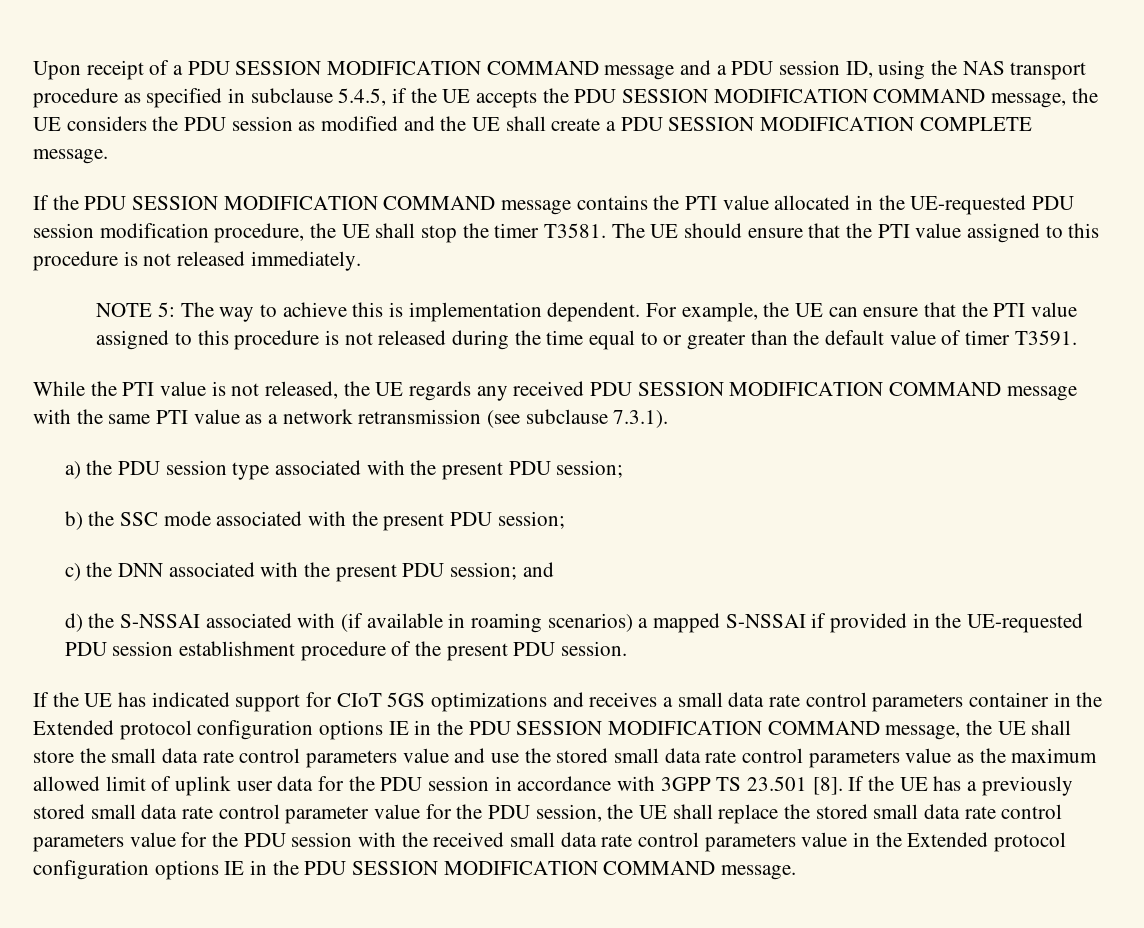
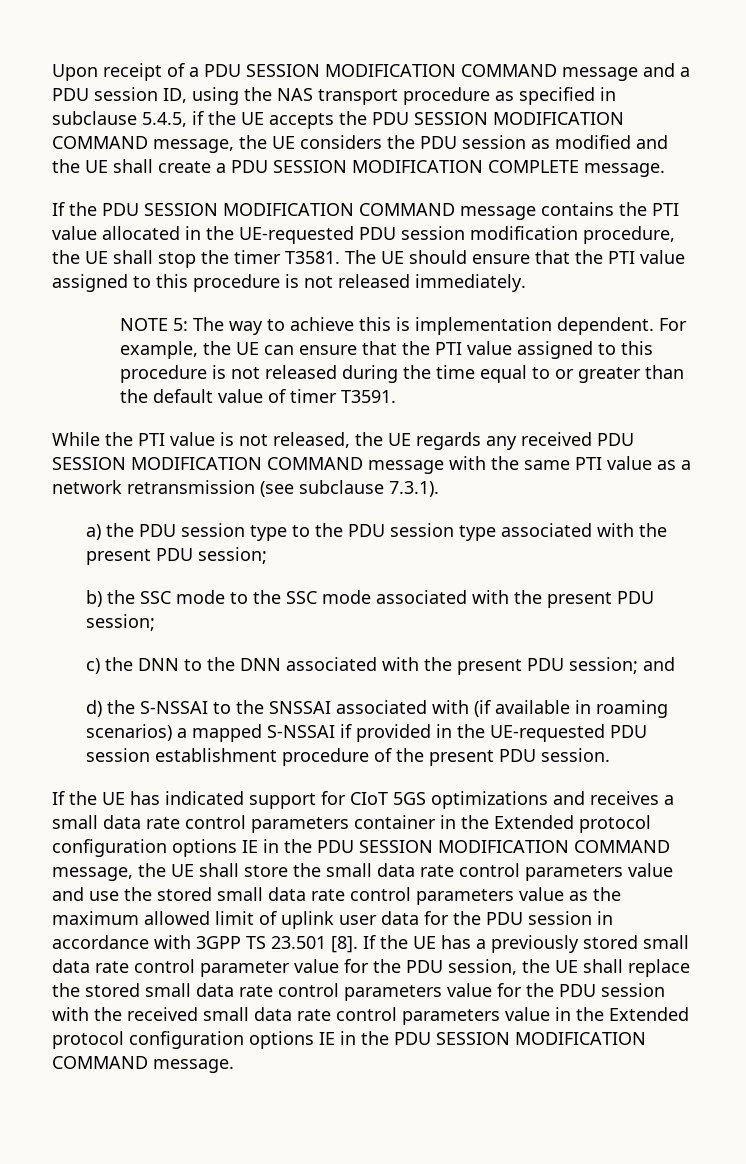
(270, 471) none -> [291,523,496,541] to the PDU session type
(211, 518) none -> [229,590,371,604] to the SSC mode
(164, 570) none -> [183,657,281,671] to the DNN
(201, 621) none -> [212,700,331,714] to the SNSSAI

